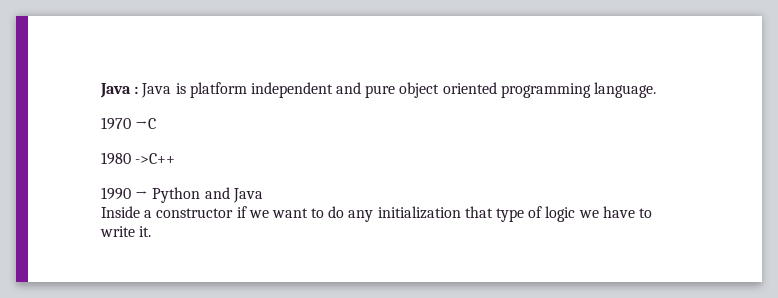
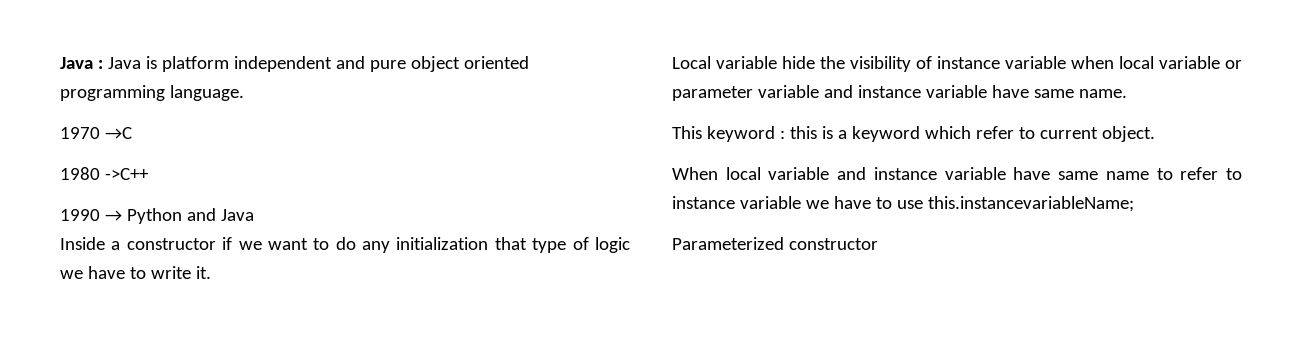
(152, 231) none -> [672,56,1242,72] [672,85,1127,101] [672,126,1155,142] [672,167,1242,180] [672,196,1134,212] [672,237,878,250] // Local variable hide the visibility of instance variable when local variable or parameter variable and instance variable have same name. // This keyword : this is a keyword which refer to current object. // When local variable and instance variable have same name to refer to instance variable we have to use this.instancevariableName; // Parameterized constructor

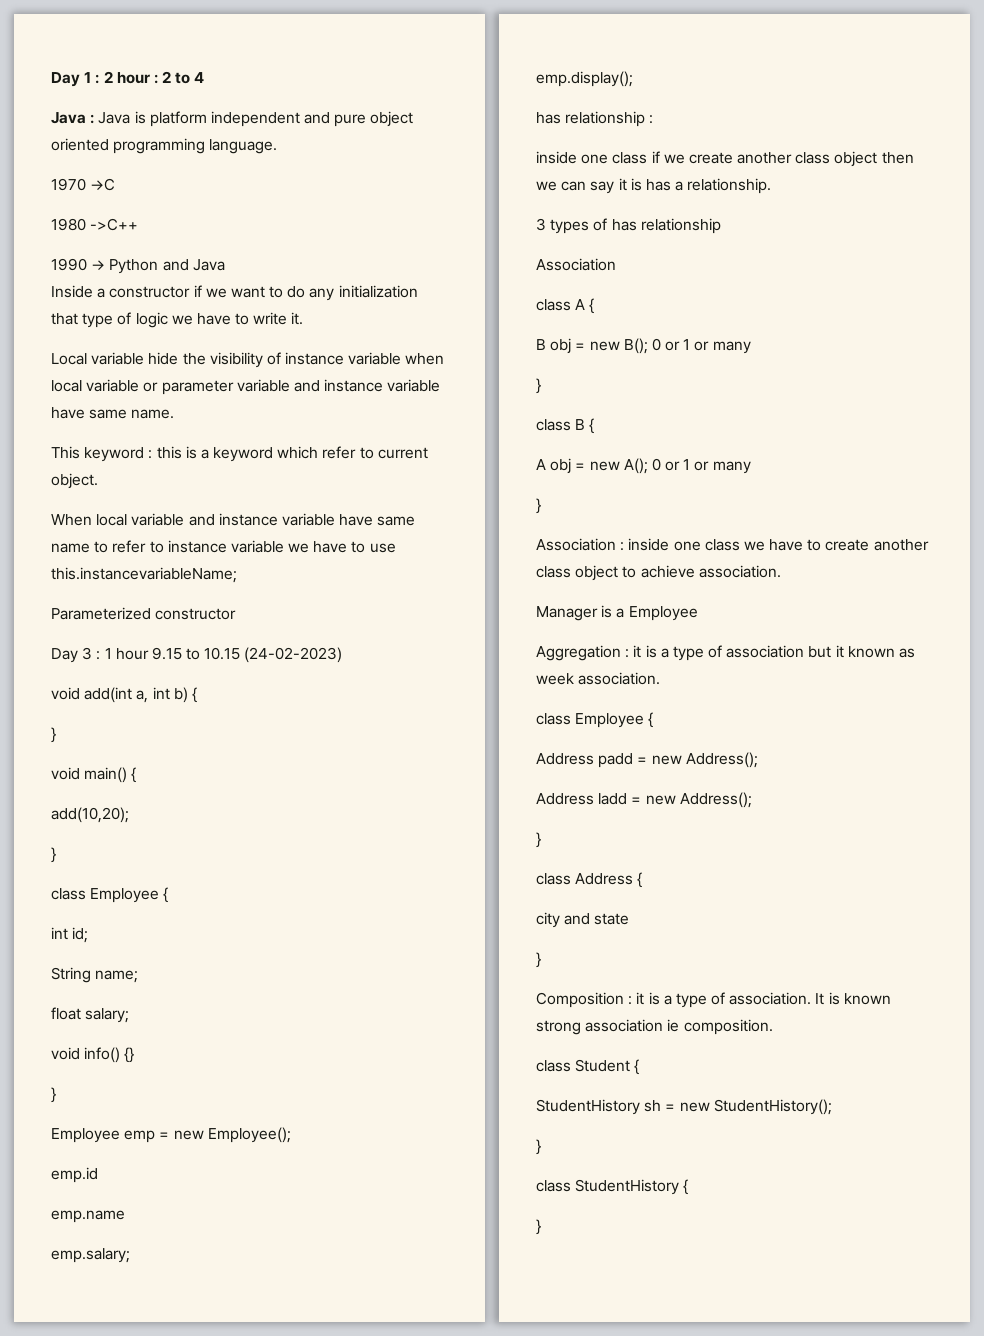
(60, 63) none -> [51,71,205,87] Day 1 : 2 hour : 2 to 4 //
(878, 244) none -> [51,647,343,663] [51,687,197,703] [51,727,56,743] [51,767,137,783] [51,807,129,823] [51,847,56,863] [51,887,169,903] [51,927,89,943] [51,967,139,983] [51,1007,130,1023] [51,1047,135,1063] [51,1087,56,1103] [51,1127,291,1143] [51,1167,98,1183] [51,1210,125,1223] [51,1248,130,1263] [536,71,633,87] [536,111,654,127] [536,151,914,167] [536,178,772,194] [536,218,721,234] [536,258,616,271] [536,298,595,314] [536,338,751,354] [536,378,541,394] [536,418,595,434] [536,458,751,474] [536,498,541,514] [536,538,929,551] [536,565,781,581] [536,605,698,621] [536,645,916,661] [536,672,661,685] [536,712,654,728] [536,752,758,768] [536,792,752,808] [536,832,541,848] [536,872,643,888] [536,912,630,928] [536,952,541,968] [536,992,891,1008] [536,1019,773,1035] [536,1059,640,1075] [536,1099,832,1115] [536,1139,541,1155] [536,1179,689,1195] [536,1219,541,1235] // Day 3 : 1 hour 9.15 to 10.15 (24-02-2023) // void add(int a, int b) { // } // void main() { // add(10,20); // } // class Employee { // int id; // String name; // float salary; // void info() {} // } // Employee emp = new Employee(); // emp.id // emp.name // emp.salary; // emp.display(); // has relationship : // inside one class if we create another class object then we can say it is has a relationship. // 3 types of has relationship // Association // class A { // B obj = new B(); 0 or 1 or many // } // class B { // A obj = new A(); 0 or 1 or many // } // Association : inside one class we have to create another class object to achieve association. // Manager is a Employee // Aggregation : it is a type of association but it known as week association. // class Employee { // Address padd = new Address(); // Address ladd = new Address(); // } // class Address { // city and state // } // Composition : it is a type of association. It is known strong association ie composition. // class Student { // StudentHistory sh = new StudentHistory(); // } // class StudentHistory { // }

